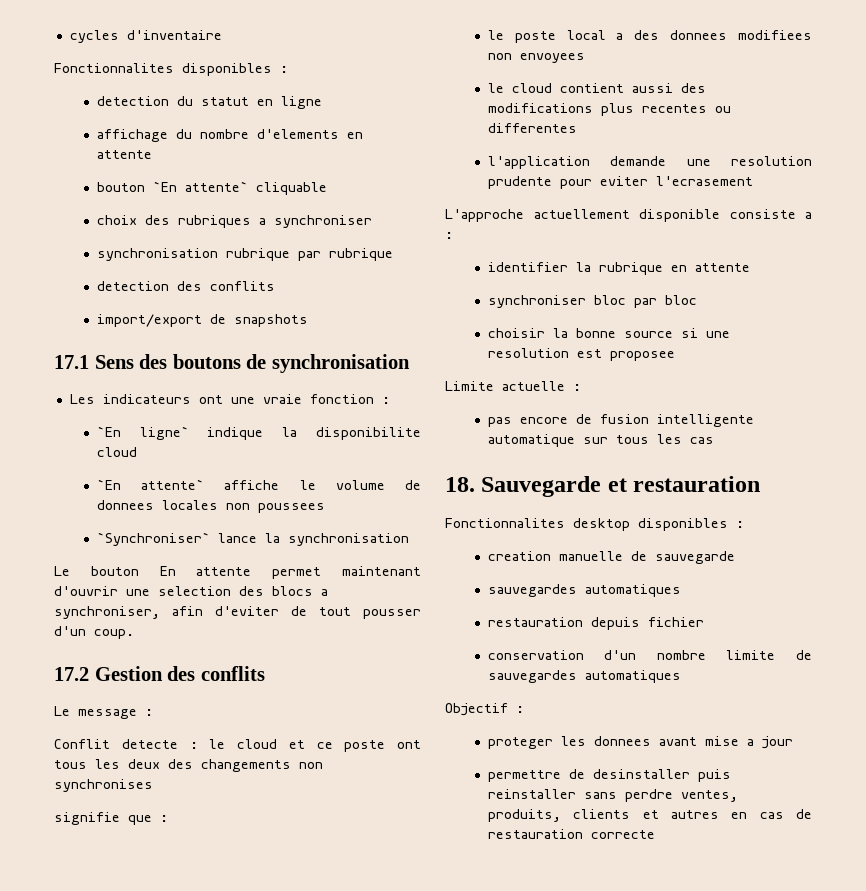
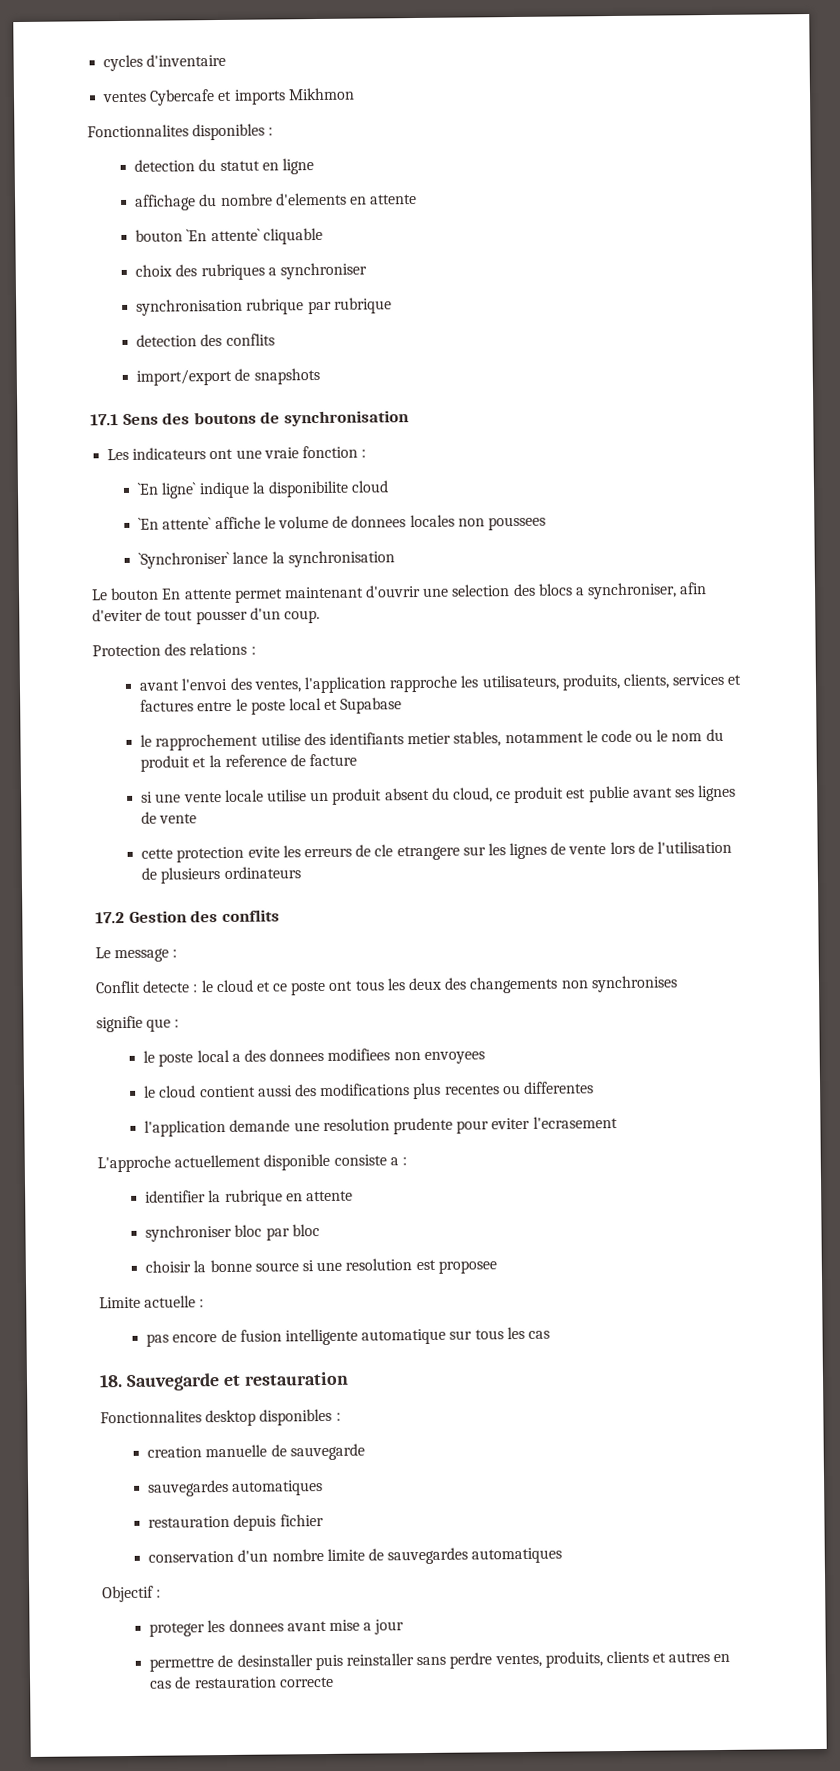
(222, 35) none -> [102,87,355,106] // ventes Cybercafe et imports Mikhmon
(134, 634) none -> [92,642,256,657] [139,673,742,694] [140,697,403,715] [140,728,724,751] [140,753,358,772] [141,784,737,805] [141,811,198,824] [141,840,733,863] [141,866,301,884] // Protection des relations : // avant l'envoi des ventes, l'application rapproche les utilisateurs, produits, clients, services et factures entre le poste local et Supabase // le rapprochement utilise des identifiants metier stables, notamment le code ou le nom du produit et la reference de facture // si une vente locale utilise un produit absent du cloud, ce produit est publie avant ses lignes de vente // cette protection evite les erreurs de cle etrangere sur les lignes de vente lors de l'utilisation de plusieurs ordinateurs

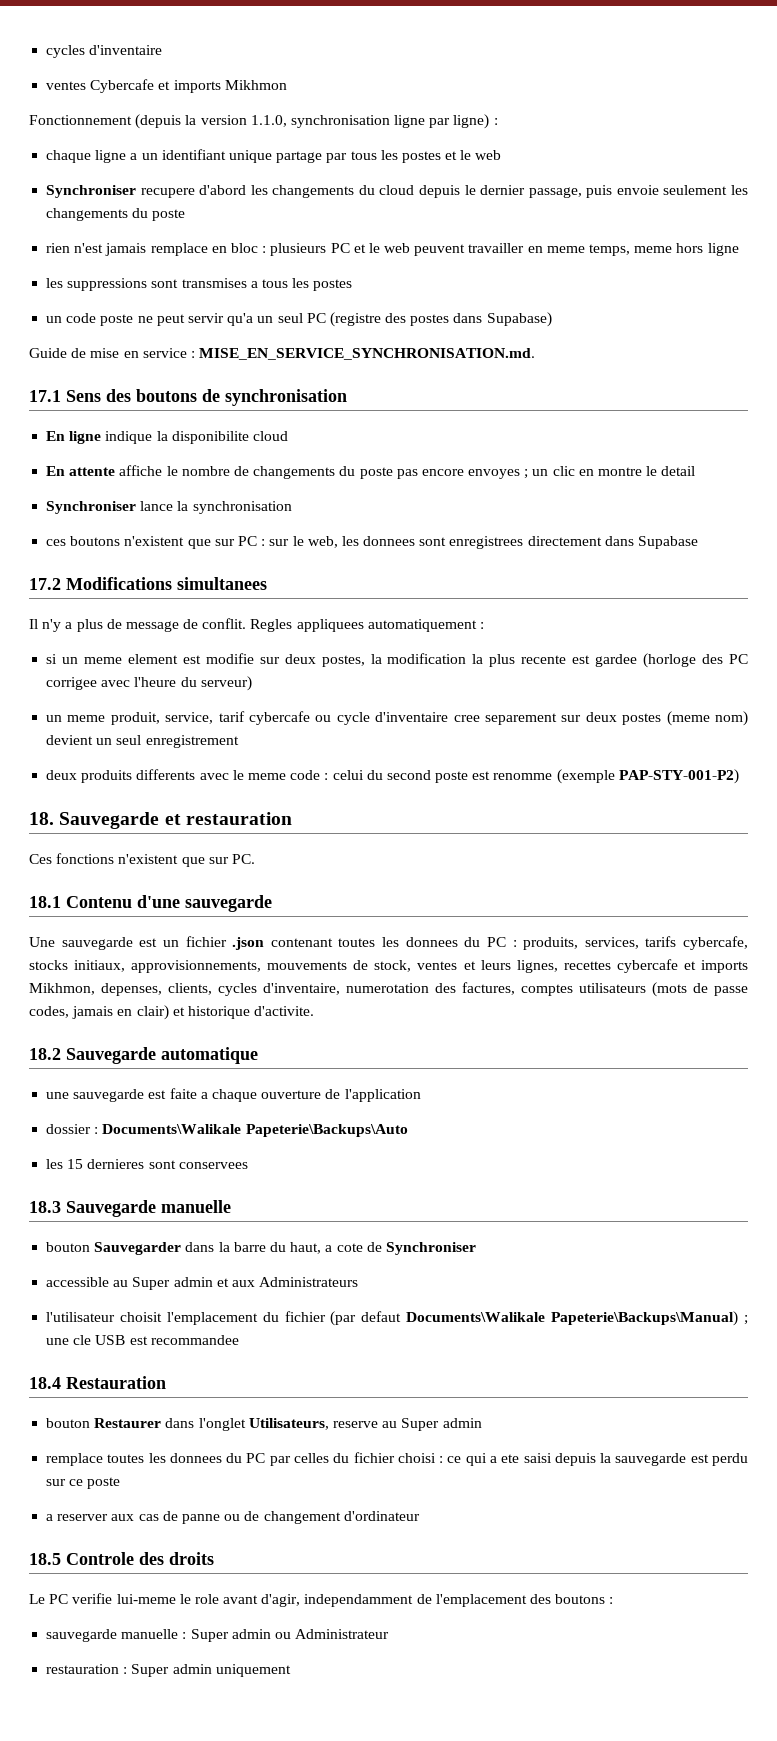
[87,123,274,141] [134,158,314,175] [134,192,418,211] [135,227,323,245] [135,262,367,281] [136,297,392,316] [136,333,275,347] [136,367,320,386] Fonctionnalites disponibles : // detection du statut en ligne // affichage du nombre d'elements en attente // bouton `En attente` cliquable // choix des rubriques a synchroniser // synchronisation rubrique par rubrique // detection des conflits // import/export de snapshots -> [29,114,498,129] [46,149,502,163] [46,185,748,198] [46,208,186,221] [46,243,739,256] [46,278,353,291] [46,312,552,327] [29,348,536,360] Fonctionnement (depuis la version 1.1.0, synchronisation ligne par ligne) : // chaque ligne a un identifiant unique partage par tous les postes et le web // Synchroniser recupere d'abord les changements du cloud depuis le dernier passage, puis envoie seulement les changements du poste // rien n'est jamais remplace en bloc : plusieurs PC et le web peuvent travailler en meme temps, meme hors ligne // les suppressions sont transmises a tous les postes // un code poste ne peut servir qu'a un seul PC (registre des postes dans Supabase) // Guide de mise en service : MISE_EN_SERVICE_SYNCHRONISATION.md.
[107,445,367,461] [137,480,390,499] [138,514,546,531] [138,550,395,569] [91,582,708,603] [92,607,320,625] [92,642,256,657] [139,673,742,694] [140,697,403,715] [140,728,724,751] [140,753,358,772] [141,784,737,805] [141,811,198,824] [141,840,733,863] [141,866,301,884] [95,909,280,924] [95,947,178,963] [95,975,678,996] [96,1015,180,1033] [143,1048,485,1067] [144,1081,594,1100] [144,1116,618,1137] [97,1153,407,1173] [145,1189,353,1206] [145,1224,320,1242] [145,1258,497,1274] [99,1295,205,1309] [146,1326,550,1347] [99,1371,349,1392] [100,1408,341,1427] [147,1443,365,1461] [148,1479,324,1497] [148,1514,324,1531] [148,1547,563,1565] [102,1585,162,1603] [149,1619,405,1637] [149,1650,731,1672] [150,1676,334,1689] Les indicateurs ont une vraie fonction : // `En ligne` indique la disponibilite cloud // `En attente` affiche le volume de donnees locales non poussees // `Synchroniser` lance la synchronisation // Le bouton En attente permet maintenant d'ouvrir une selection des blocs a synchroniser, afin d'eviter de tout pousser d'un coup. // Protection des relations : // avant l'envoi des ventes, l'application rapproche les utilisateurs, produits, clients, services et factures entre le poste local et Supabase // le rapprochement utilise des identifiants metier stables, notamment le code ou le nom du produit et la reference de facture // si une vente locale utilise un produit absent du cloud, ce produit est publie avant ses lignes de vente // cette protection evite les erreurs de cle etrangere sur les lignes de vente lors de l'utilisation de plusieurs ordinateurs // 17.2 Gestion des conflits // Le message : // Conflit detecte : le cloud et ce poste ont tous les deux des changements non synchronises // signifie que : // le poste local a des donnees modifiees non envoyees // le cloud contient aussi des modifications plus recentes ou differentes // l'application demande une resolution prudente pour eviter l'ecrasement // L'approche actuellement disponible consiste a : // identifier la rubrique en attente // synchroniser bloc par bloc // choisir la bonne source si une resolution est proposee // Limite actuelle : // pas encore de fusion intelligente automatique sur tous les cas // 18. Sauvegarde et restauration // Fonctionnalites desktop disponibles : // creation manuelle de sauvegarde // sauvegardes automatiques // restauration depuis fichier // conservation d'un nombre limite de sauvegardes automatiques // Objectif : // proteger les donnees avant mise a jour // permettre de desinstaller puis reinstaller sans perdre ventes, produits, clients et autres en cas de restauration correcte -> [46,431,288,444] [46,465,696,479] [46,501,292,514] [46,536,699,549] [29,577,267,590] [29,618,485,632] [46,653,749,668] [46,676,252,691] [46,711,748,726] [46,735,239,748] [46,769,739,784] [29,812,292,829] [29,853,255,867] [29,895,272,912] [29,936,748,950] [29,959,749,973] [29,982,748,997] [29,1005,315,1020] [29,1047,258,1064] [46,1088,421,1102] [46,1124,408,1137] [46,1159,248,1169] [29,1200,231,1217] [46,1242,476,1255] [46,1277,359,1290] [46,1311,748,1326] [46,1335,239,1345] [29,1376,166,1389] [46,1418,482,1431] [46,1452,749,1466] [46,1477,121,1489] [46,1511,420,1524] [29,1552,214,1565] [29,1593,614,1607] [46,1629,390,1642] [46,1664,291,1677] En ligne indique la disponibilite cloud // En attente affiche le nombre de changements du poste pas encore envoyes ; un clic en montre le detail // Synchroniser lance la synchronisation // ces boutons n'existent que sur PC : sur le web, les donnees sont enregistrees directement dans Supabase // 17.2 Modifications simultanees // Il n'y a plus de message de conflit. Regles appliquees automatiquement : // si un meme element est modifie sur deux postes, la modification la plus recente est gardee (horloge des PC corrigee avec l'heure du serveur) // un meme produit, service, tarif cybercafe ou cycle d'inventaire cree separement sur deux postes (meme nom) devient un seul enregistrement // deux produits differents avec le meme code : celui du second poste est renomme (exemple PAP-STY-001-P2) // 18. Sauvegarde et restauration // Ces fonctions n'existent que sur PC. // 18.1 Contenu d'une sauvegarde // Une sauvegarde est un fichier .json contenant toutes les donnees du PC : produits, services, tarifs cybercafe, stocks initiaux, approvisionnements, mouvements de stock, ventes et leurs lignes, recettes cybercafe et imports Mikhmon, depenses, clients, cycles d'inventaire, numerotation des factures, comptes utilisateurs (mots de passe codes, jamais en clair) et historique d'activite. // 18.2 Sauvegarde automatique // une sauvegarde est faite a chaque ouverture de l'application // dossier : Documents\Walikale Papeterie\Backups\Auto // les 15 dernieres sont conservees // 18.3 Sauvegarde manuelle // bouton Sauvegarder dans la barre du haut, a cote de Synchroniser // accessible au Super admin et aux Administrateurs // l'utilisateur choisit l'emplacement du fichier (par defaut Documents\Walikale Papeterie\Backups\Manual) ; une cle USB est recommandee // 18.4 Restauration // bouton Restaurer dans l'onglet Utilisateurs, reserve au Super admin // remplace toutes les donnees du PC par celles du fichier choisi : ce qui a ete saisi depuis la sauvegarde est perdu sur ce poste // a reserver aux cas de panne ou de changement d'ordinateur // 18.5 Controle des droits // Le PC verifie lui-meme le role avant d'agir, independamment de l'emplacement des boutons : // sauvegarde manuelle : Super admin ou Administrateur // restauration : Super admin uniquement

